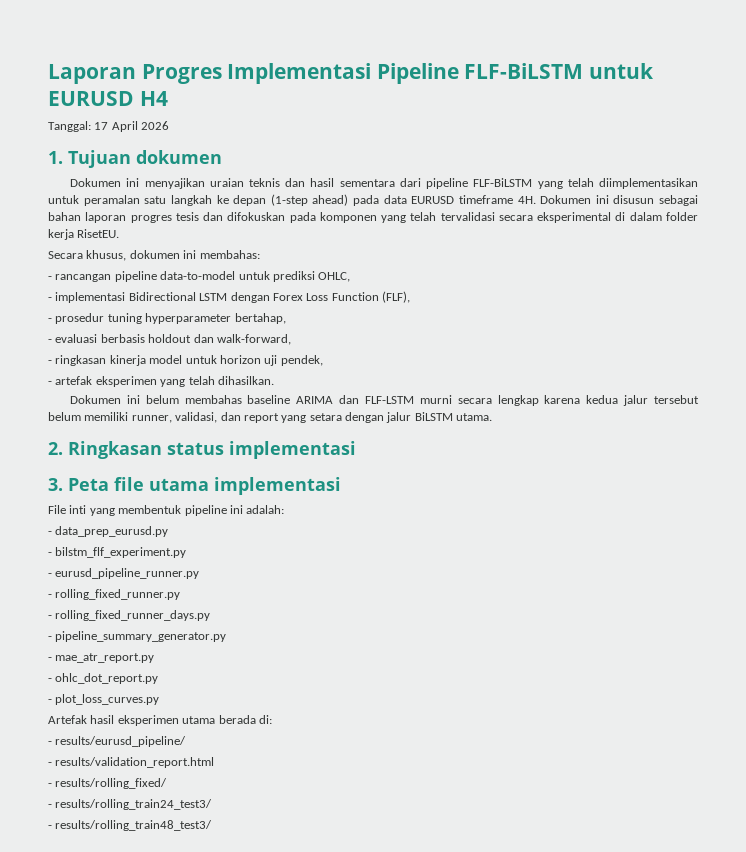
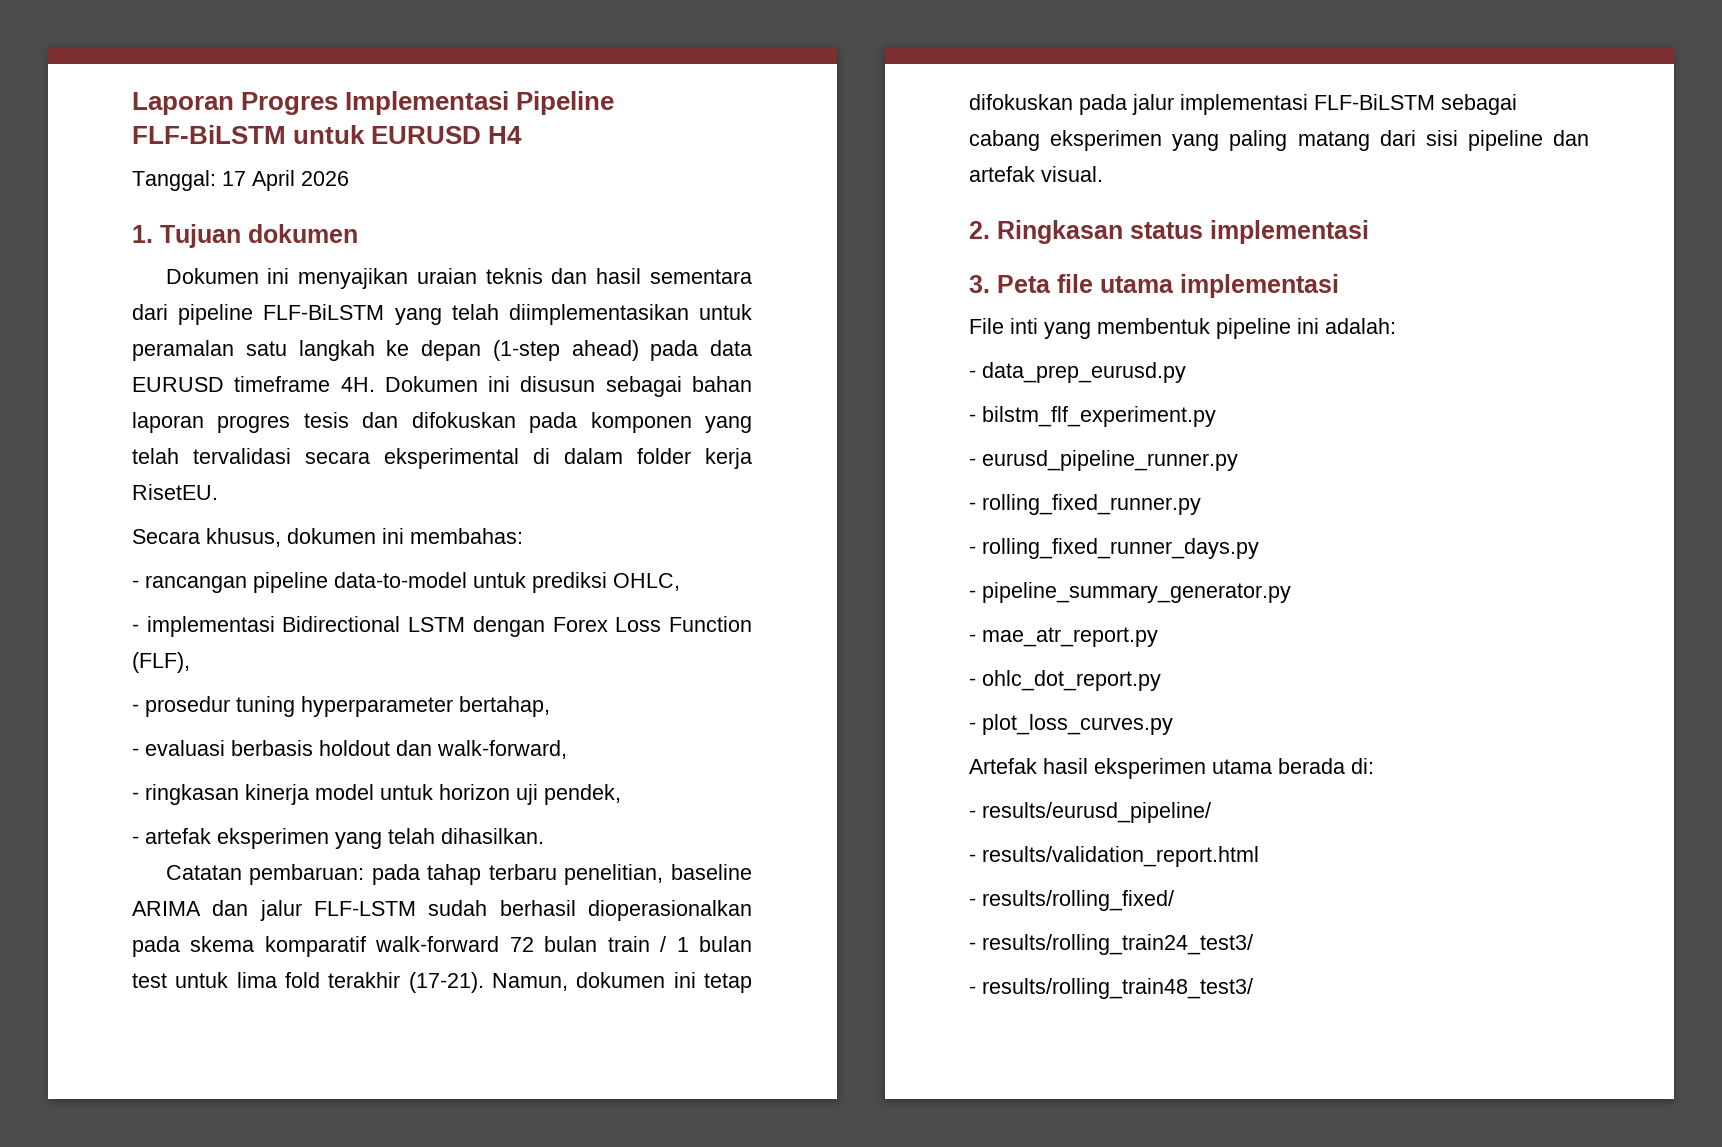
[70,395,699,406] [48,412,493,423] Dokumen ini belum membahas baseline ARIMA dan FLF-LSTM murni secara lengkap karena kedua jalur tersebut belum memiliki runner, validasi, dan report yang setara dengan jalur BiLSTM utama. -> [165,864,752,885] [132,900,752,921] [132,936,753,957] [132,972,752,993] [969,94,1517,115] [969,130,1589,151] [969,166,1103,182] Catatan pembaruan: pada tahap terbaru penelitian, baseline ARIMA dan jalur FLF-LSTM sudah berhasil dioperasionalkan pada skema komparatif walk-forward 72 bulan train / 1 bulan test untuk lima fold terakhir (17-21). Namun, dokumen ini tetap difokuskan pada jalur implementasi FLF-BiLSTM sebagai cabang eksperimen yang paling matang dari sisi pipeline dan artefak visual.

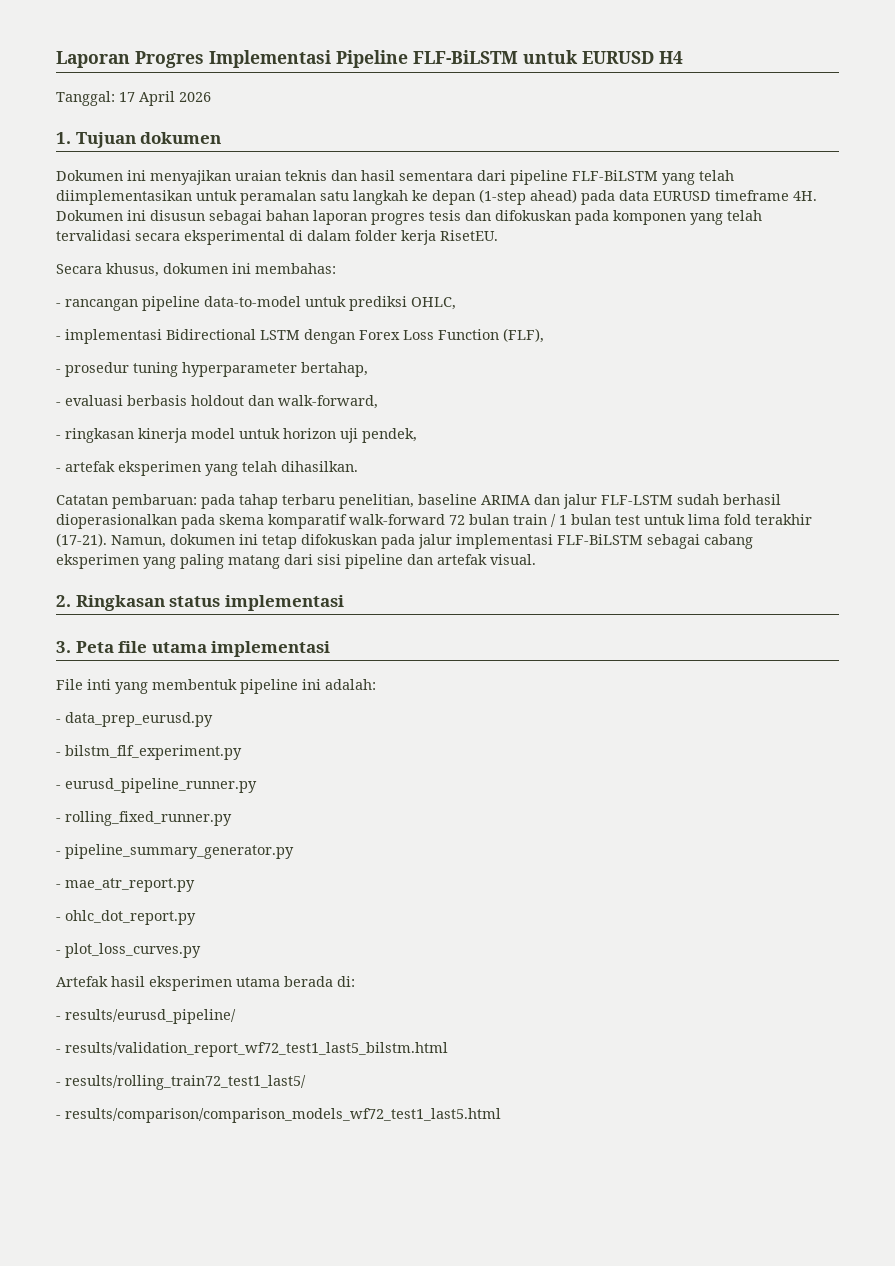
[969,538,1259,559] // - rolling_fixed_runner_days.py -> (232, 818) none
[982,846,1259,867] [969,890,1174,911] [969,934,1253,955] [969,978,1253,999] results/validation_report.html // - results/rolling_fixed/ // - results/rolling_train24_test3/ // - results/rolling_train48_test3/ -> [65,1042,448,1057] [56,1075,306,1090] [56,1108,501,1123] results/validation_report_wf72_test1_last5_bilstm.html // - results/rolling_train72_test1_last5/ // - results/comparison/comparison_models_wf72_test1_last5.html

